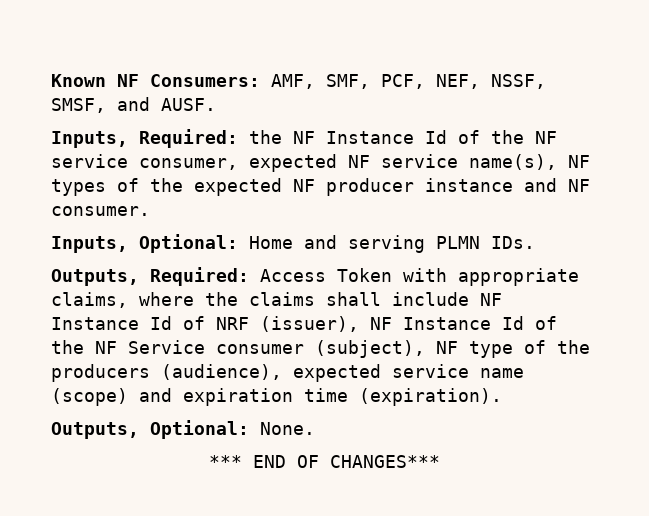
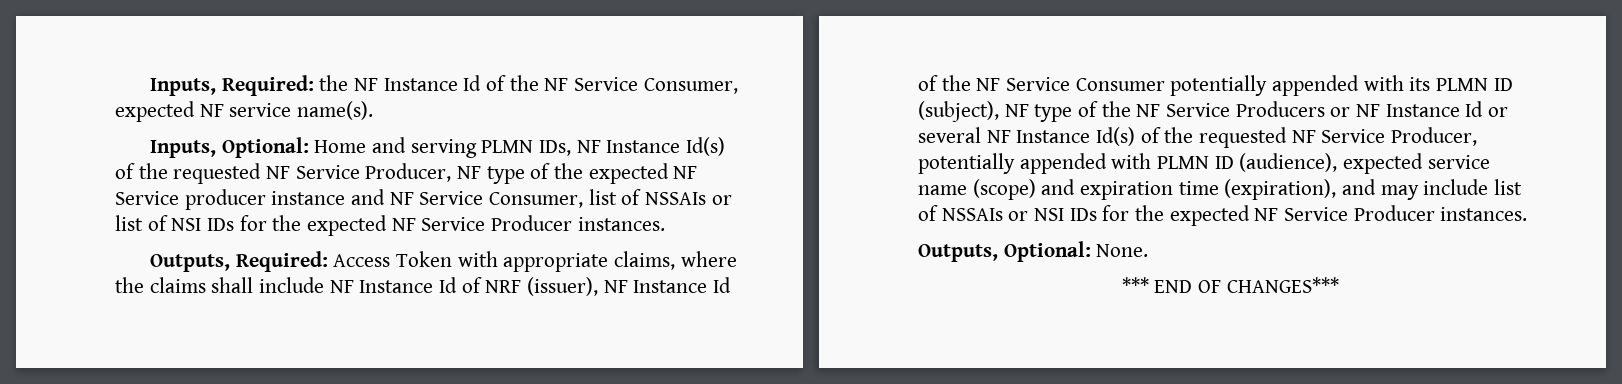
[51,74,546,89] [51,97,216,113] Known NF Consumers: AMF, SMF, PCF, NEF, NSSF, SMSF, and AUSF. // -> (150, 87) none
[51,154,238,170] service consumer, -> [574,77,738,94] Service Consumer,
[469,154,590,170] [51,178,590,196] [51,206,150,216] name(s), NF types of the expected NF producer instance and NF consumer. -> [297,101,374,120] name(s).
[491,236,535,249] IDs. -> [539,137,726,156] [115,163,698,184] [115,189,732,210] [115,215,665,236] IDs, NF Instance Id(s) of the requested NF Service Producer, NF type of the expected NF Service producer instance and NF Service Consumer, list of NSSAIs or list of NSI IDs for the expected NF Service Producer instances.
[216,344,304,354] consumer -> [1075,75,1513,96] Consumer potentially appended with its PLMN ID
[51,364,150,382] producers -> [1136,101,1509,117] [918,127,1478,148] [918,153,1234,174] NF Service Producers or NF Instance Id or several NF Instance Id(s) of the requested NF Service Producer, potentially appended with PLMN ID
[359,388,502,406] (expiration). -> [1224,179,1523,200] [918,205,1528,226] (expiration), and may include list of NSSAIs or NSI IDs for the expected NF Service Producer instances.

